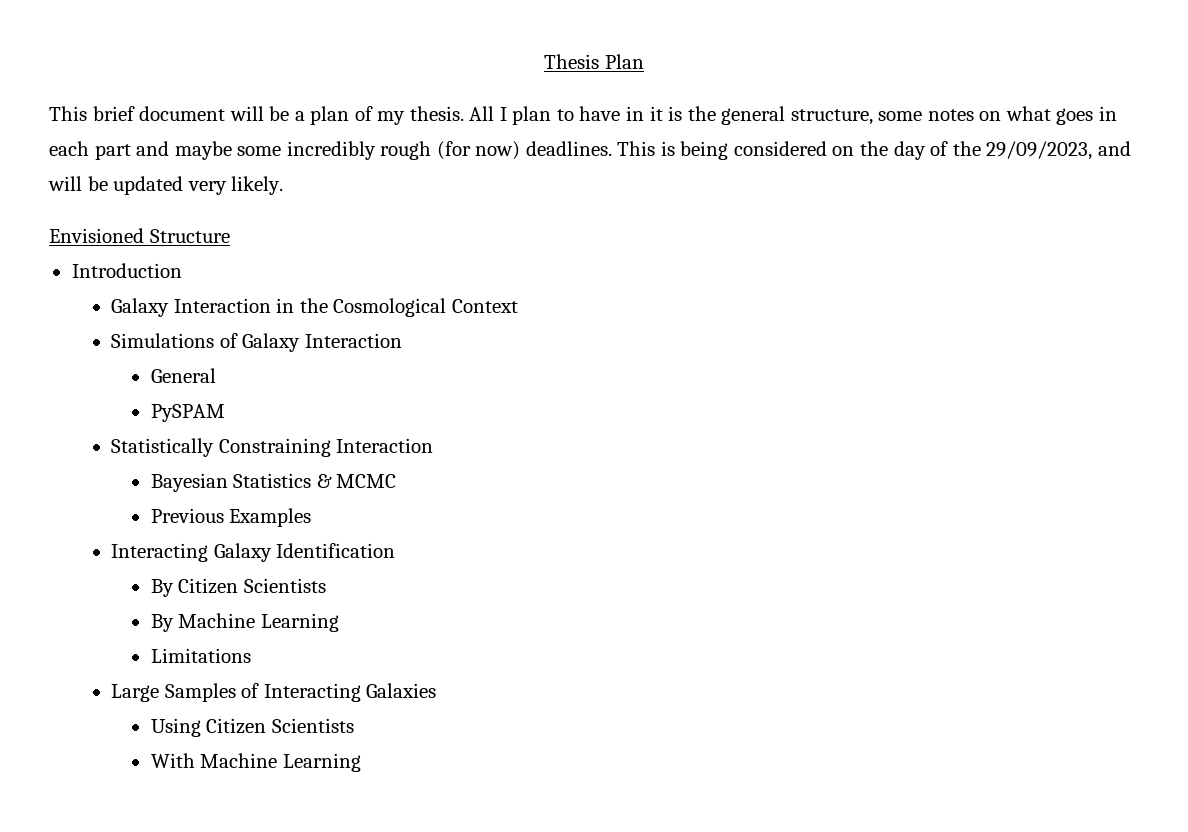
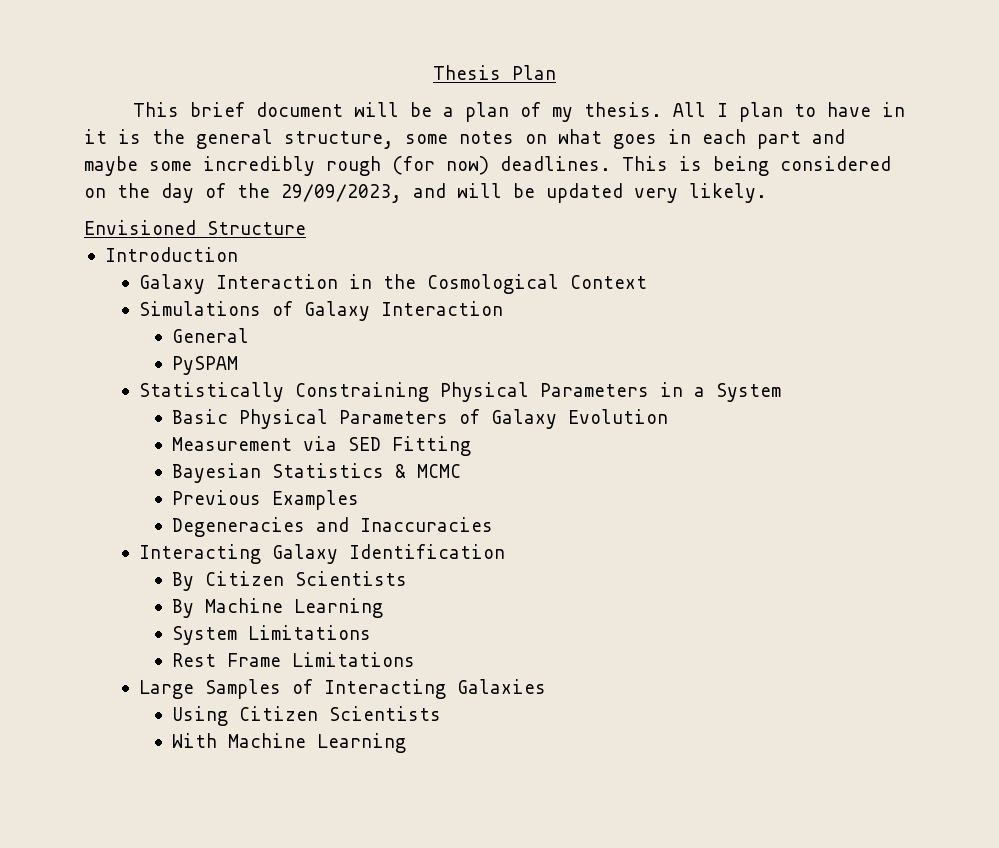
[336,438,434,453] Interaction -> [439,382,781,402] [172,409,669,429] [172,436,472,456] Physical Parameters in a System // Basic Physical Parameters of Galaxy Evolution // Measurement via SED Fitting
(312, 517) none -> [172,517,494,537] // Degeneracies and Inaccuracies
(339, 622) none -> [172,625,372,645] [172,653,282,667] System Limitations // Rest Frame

